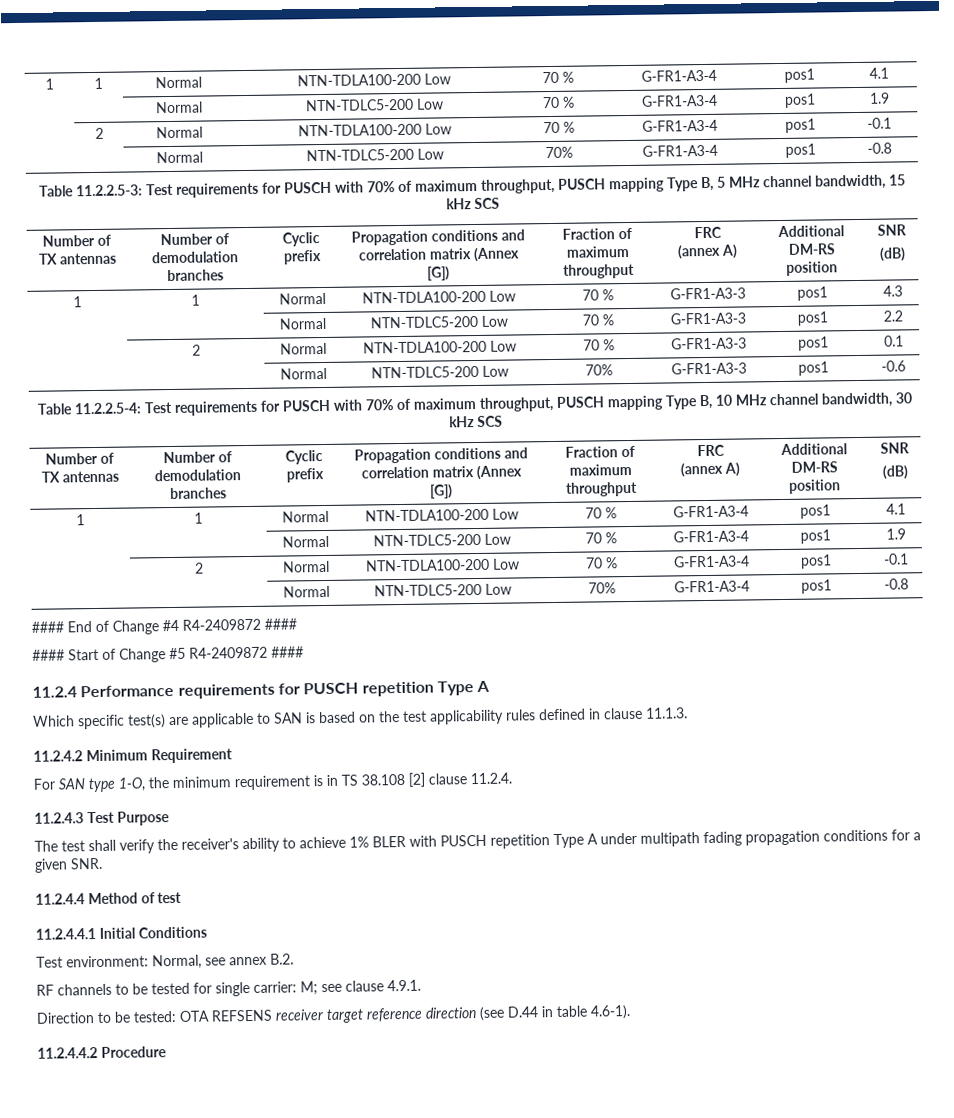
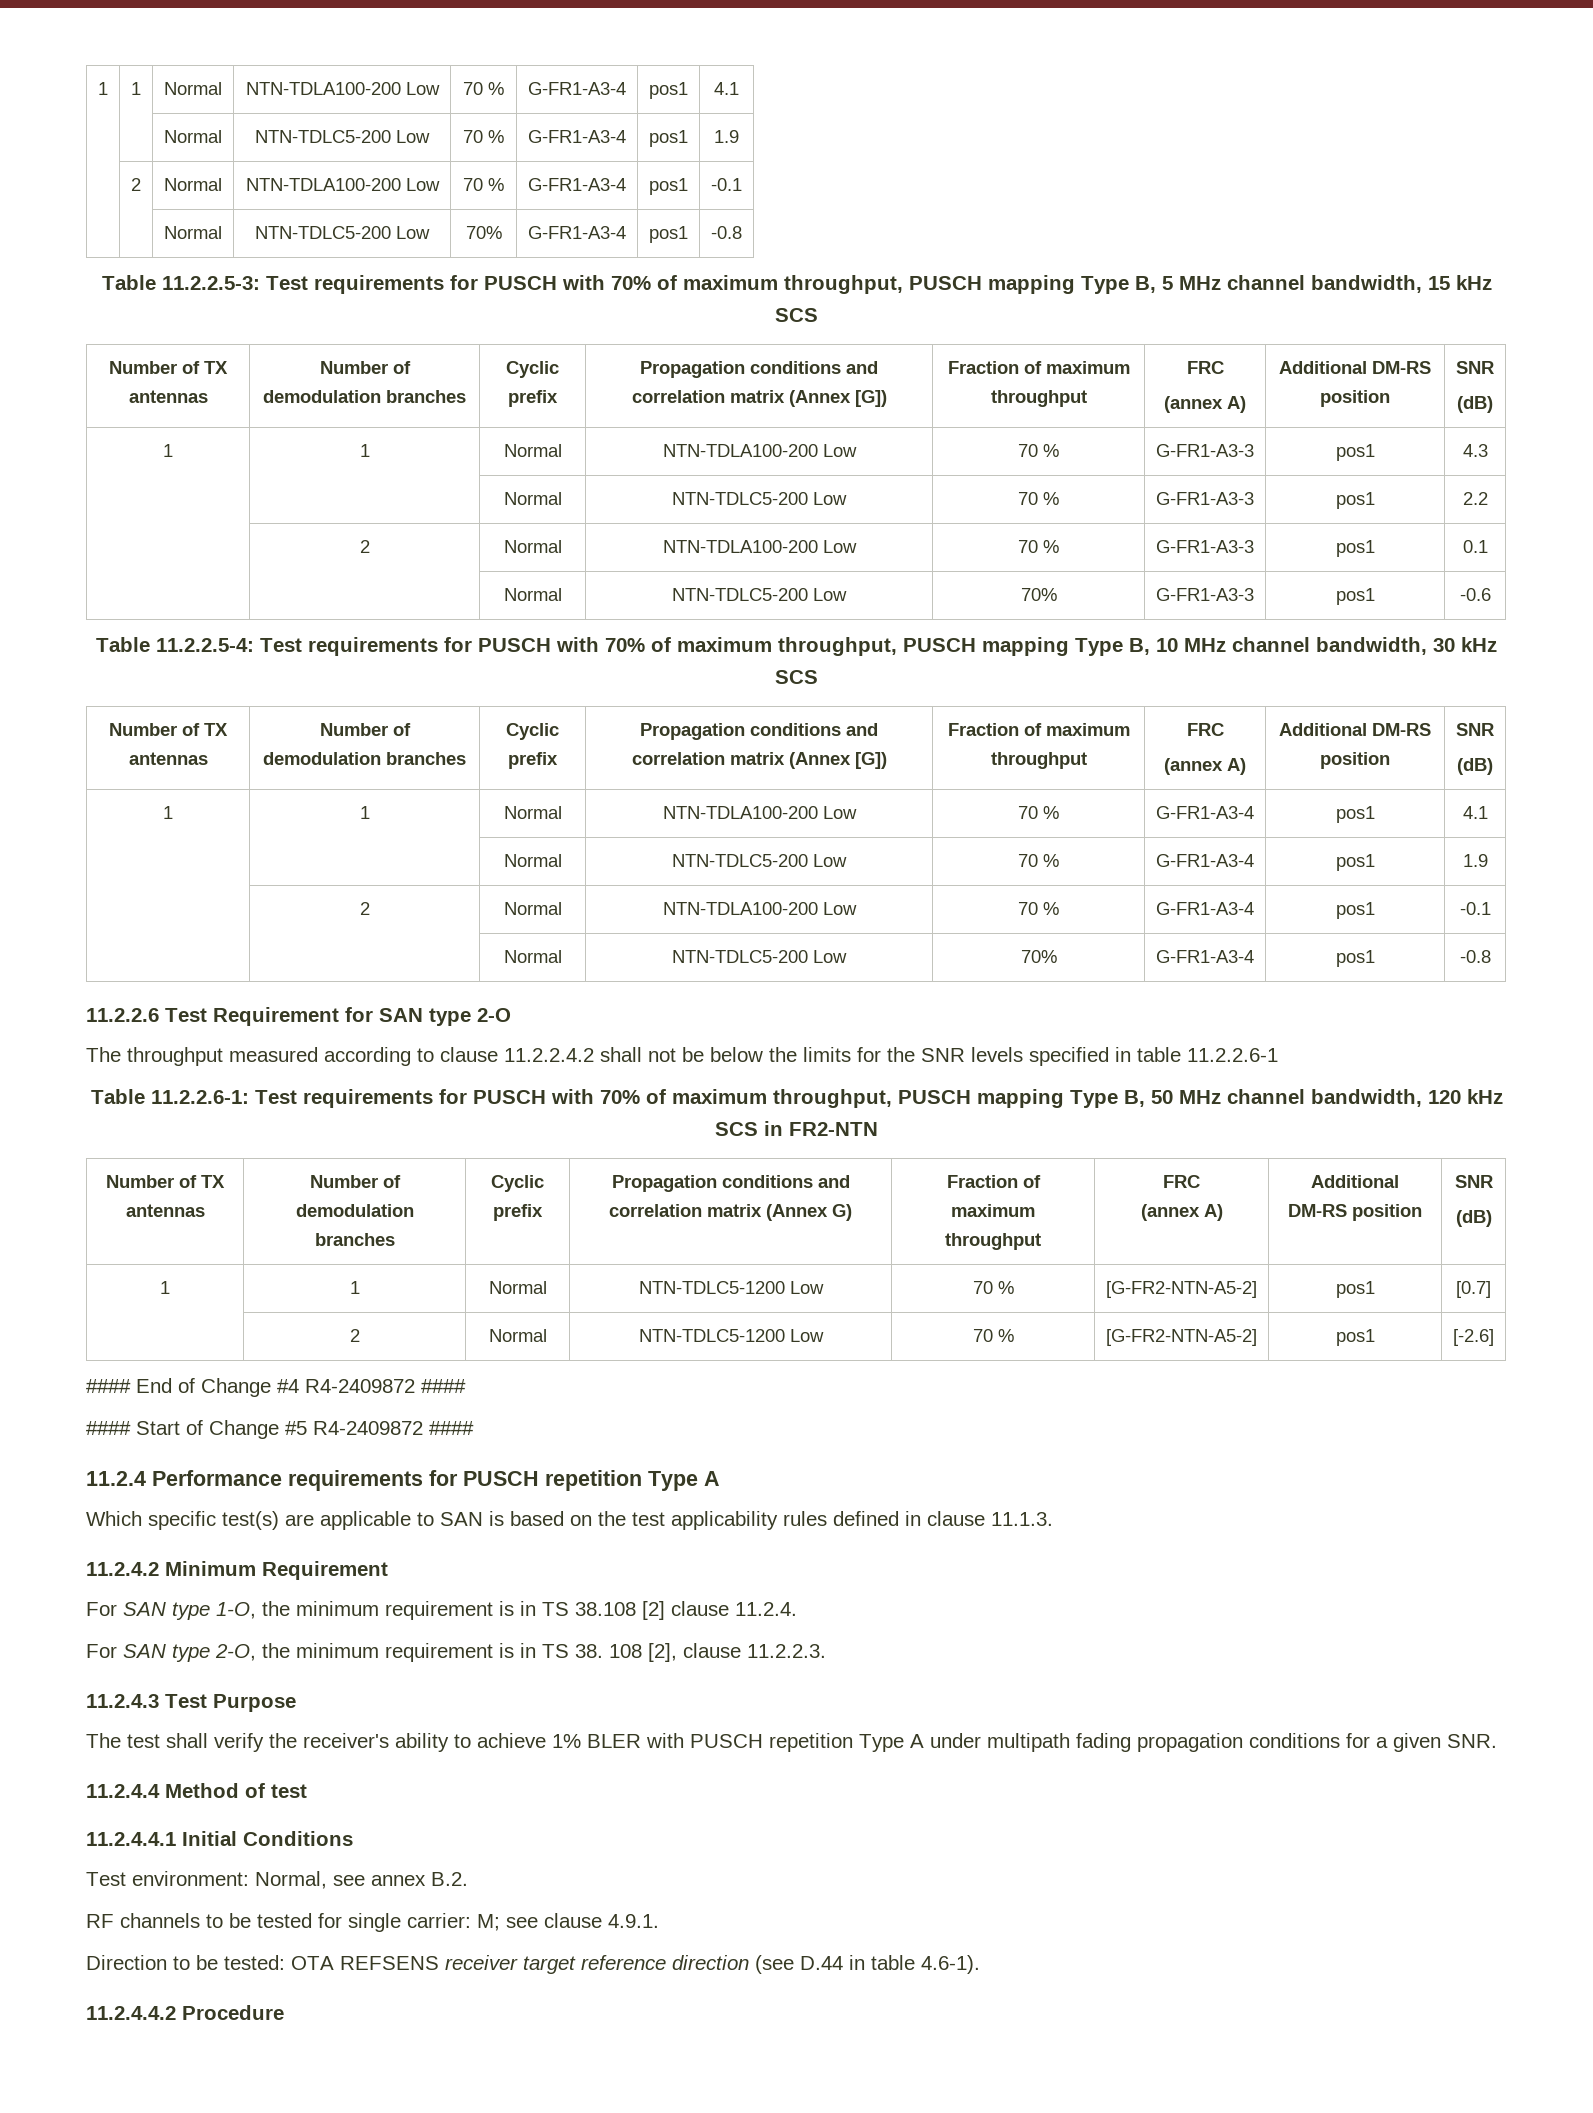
(909, 584) none -> [86,1007,511,1026] [86,1047,1278,1066] [90,1089,1503,1108] [715,1121,878,1136] [106,1175,225,1188] [125,1204,205,1217] [309,1175,401,1188] [295,1204,414,1217] [314,1233,395,1246] [491,1175,544,1192] [493,1204,543,1221] [611,1175,850,1192] [609,1204,852,1221] [946,1175,1041,1188] [951,1204,1035,1217] [945,1233,1041,1250] [1163,1175,1200,1188] [1140,1204,1223,1221] [1311,1175,1399,1188] [1288,1204,1422,1221] [1454,1175,1493,1188] [1455,1210,1492,1227] [160,1281,170,1294] [349,1281,360,1294] [488,1281,547,1294] [638,1281,824,1294] [972,1281,1014,1294] [1106,1281,1257,1298] [1335,1281,1375,1298] [1456,1281,1491,1298] [349,1329,360,1342] [488,1329,547,1342] [638,1329,824,1342] [972,1329,1014,1342] [1106,1329,1257,1346] [1335,1329,1375,1346] [1453,1329,1494,1346] // 11.2.2.6 Test Requirement for SAN type 2-O // The throughput measured according to clause 11.2.2.4.2 shall not be below the limits for the SNR levels specified in table 11.2.2.6-1 // Table 11.2.2.6-1: Test requirements for PUSCH with 70% of maximum throughput, PUSCH mapping Type B, 50 MHz channel bandwidth, 120 kHz SCS in FR2-NTN // Number of TX antennas | Number of demodulation branches | Cyclic prefix | Propagation conditions and correlation matrix (Annex G) | Fraction of maximum throughput | FRC // (annex A) | Additional DM-RS position | SNR // (dB) // 1 | 1 | Normal | NTN-TDLC5-1200 Low | 70 % | [G-FR2-NTN-A5-2] | pos1 | [0.7] // | 2 | Normal | NTN-TDLC5-1200 Low | 70 % | [G-FR2-NTN-A5-2] | pos1 | [-2.6]
(512, 778) none -> [86,1643,826,1662] // For SAN type 2-O, the minimum requirement is in TS 38. 108 [2], clause 11.2.2.3.

